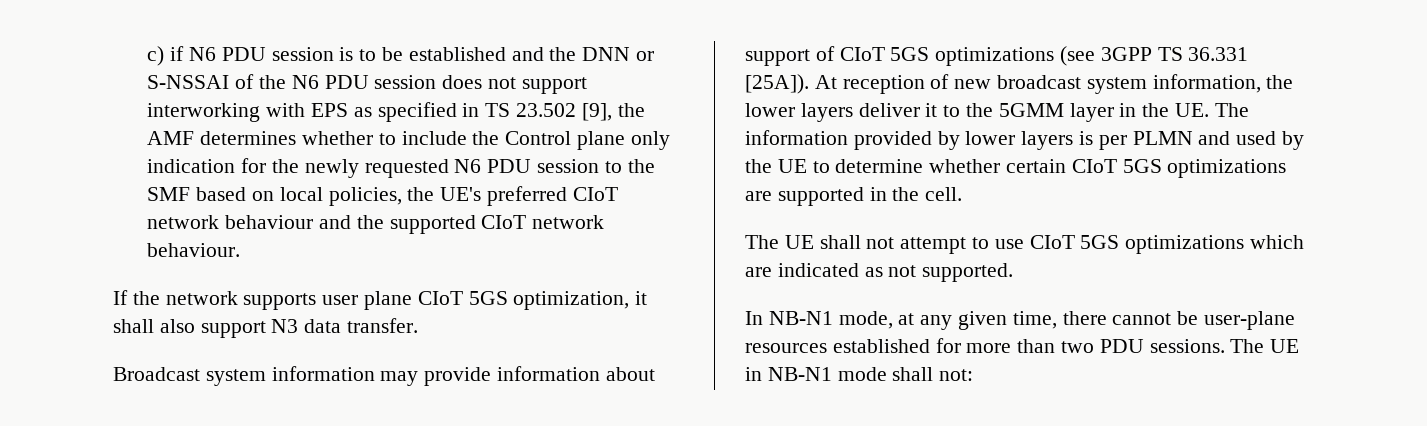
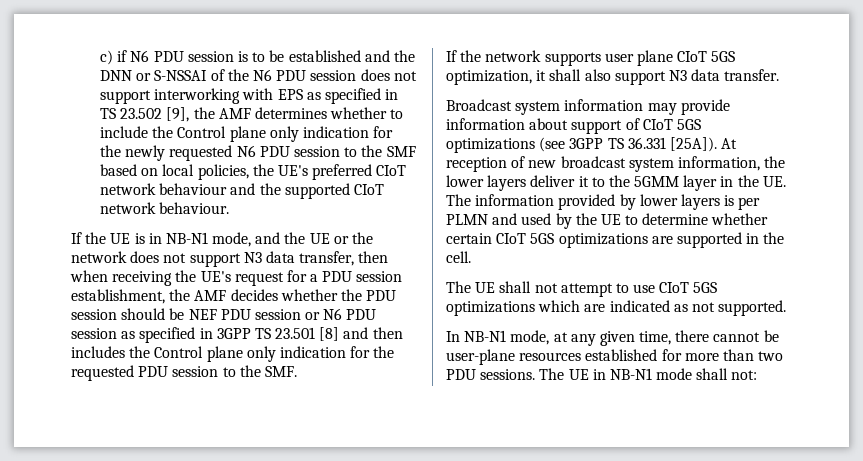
(241, 250) none -> [71,232,374,247] [71,251,389,267] [70,270,403,286] [71,289,397,304] [71,308,377,320] [71,327,403,343] [71,346,395,362] [71,365,297,381] // If the UE is in NB-N1 mode, and the UE or the network does not support N3 data transfer, then when receiving the UE's request for a PDU session establishment, the AMF decides whether the PDU session should be NEF PDU session or N6 PDU session as specified in 3GPP TS 23.501 [8] and then includes the Control plane only indication for the requested PDU session to the SMF.

